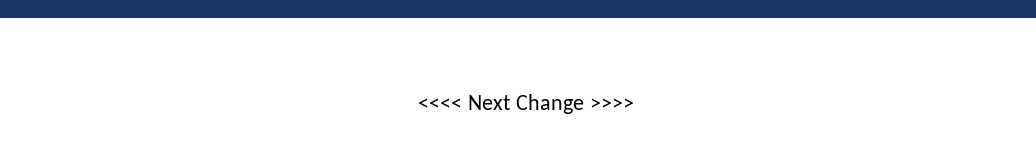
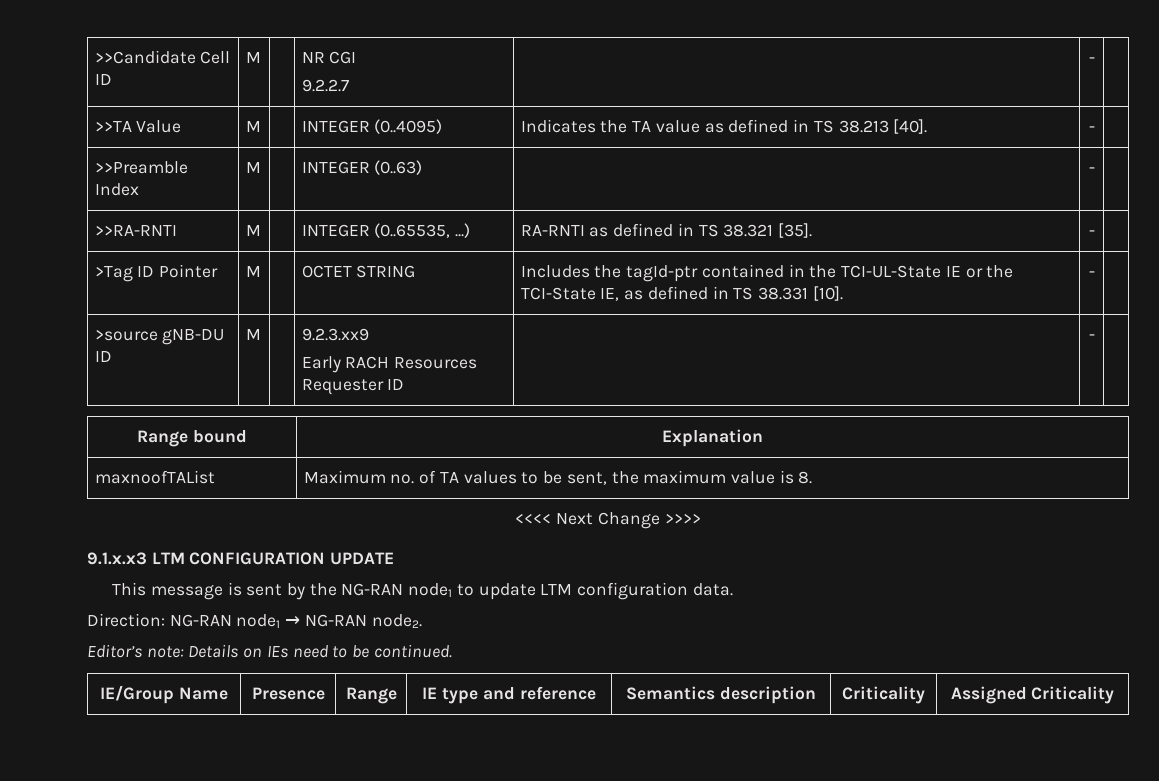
[418,94,634,114] <<<< Next Change >>>> -> [94,50,231,64] [94,74,112,85] [245,52,261,63] [301,51,357,64] [301,79,349,92] [1088,57,1095,63] [94,120,182,133] [245,121,261,132] [301,119,443,134] [520,119,928,134] [1088,126,1095,132] [94,161,188,174] [94,183,139,196] [245,162,261,173] [301,160,423,175] [1088,167,1095,173] [94,225,177,236] [245,225,261,236] [301,223,471,238] [520,223,813,238] [1088,230,1095,236] [94,264,219,282] [245,266,261,277] [301,265,416,278] [520,264,1014,282] [520,286,843,301] [1088,271,1095,277] [94,329,225,345] [94,351,112,362] [245,329,261,340] [301,328,369,341] [301,356,478,373] [301,379,405,395] [1088,334,1095,340] [137,430,247,447] [662,429,764,447] [94,470,215,484] [303,470,813,485] [515,512,701,529] [87,552,395,565] [112,582,733,600] [87,613,422,628] [87,644,452,658] [100,685,228,704] [251,687,325,700] [345,687,397,704] [422,686,596,704] [626,686,816,704] [842,686,925,704] [950,686,1115,704] >>Candidate Cell ID | M | | NR CGI // 9.2.2.7 | | - | // >>TA Value | M | | INTEGER (0..4095) | Indicates the TA value as defined in TS 38.213 [40]. | - | // >>Preamble Index | M | | INTEGER (0..63) | | - | // >>RA-RNTI | M | | INTEGER (0..65535, ...) | RA-RNTI as defined in TS 38.321 [35]. | - | // >Tag ID Pointer | M | | OCTET STRING | Includes the tagId-ptr contained in the TCI-UL-State IE or the TCI-State IE, as defined in TS 38.331 [10]. | - | // >source gNB-DU ID | M | | 9.2.3.xx9 // Early RACH Resources Requester ID | | - | // Range bound | Explanation // maxnoofTAList | Maximum no. of TA values to be sent, the maximum value is 8. // <<<< Next Change >>>> // 9.1.x.x3 LTM CONFIGURATION UPDATE // This message is sent by the NG-RAN node1 to update LTM configuration data. // Direction: NG-RAN node1 → NG-RAN node2. // Editor’s note: Details on IEs need to be continued. // IE/Group Name | Presence | Range | IE type and reference | Semantics description | Criticality | Assigned Criticality

